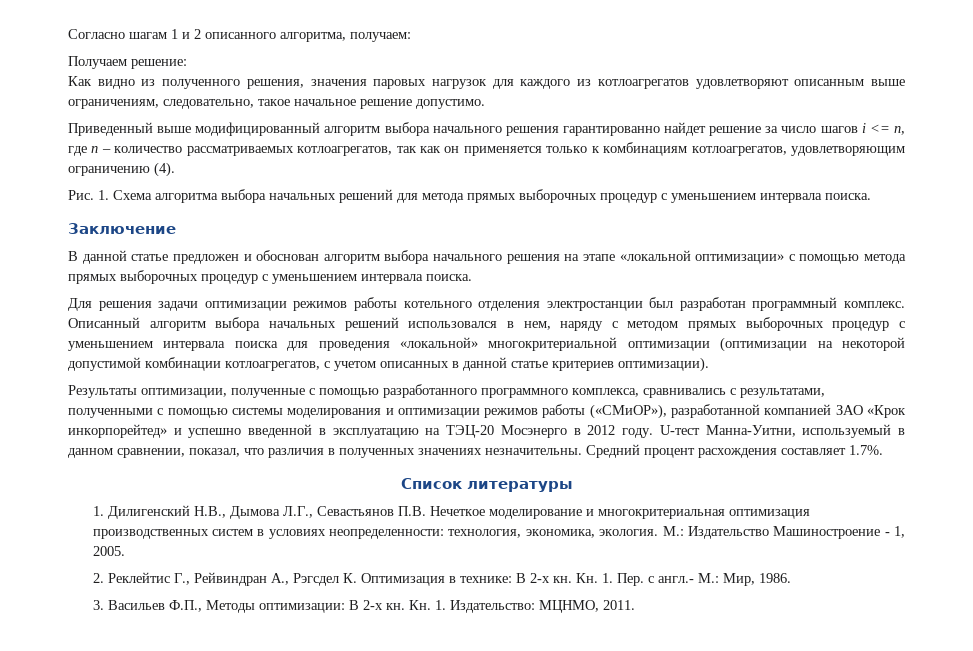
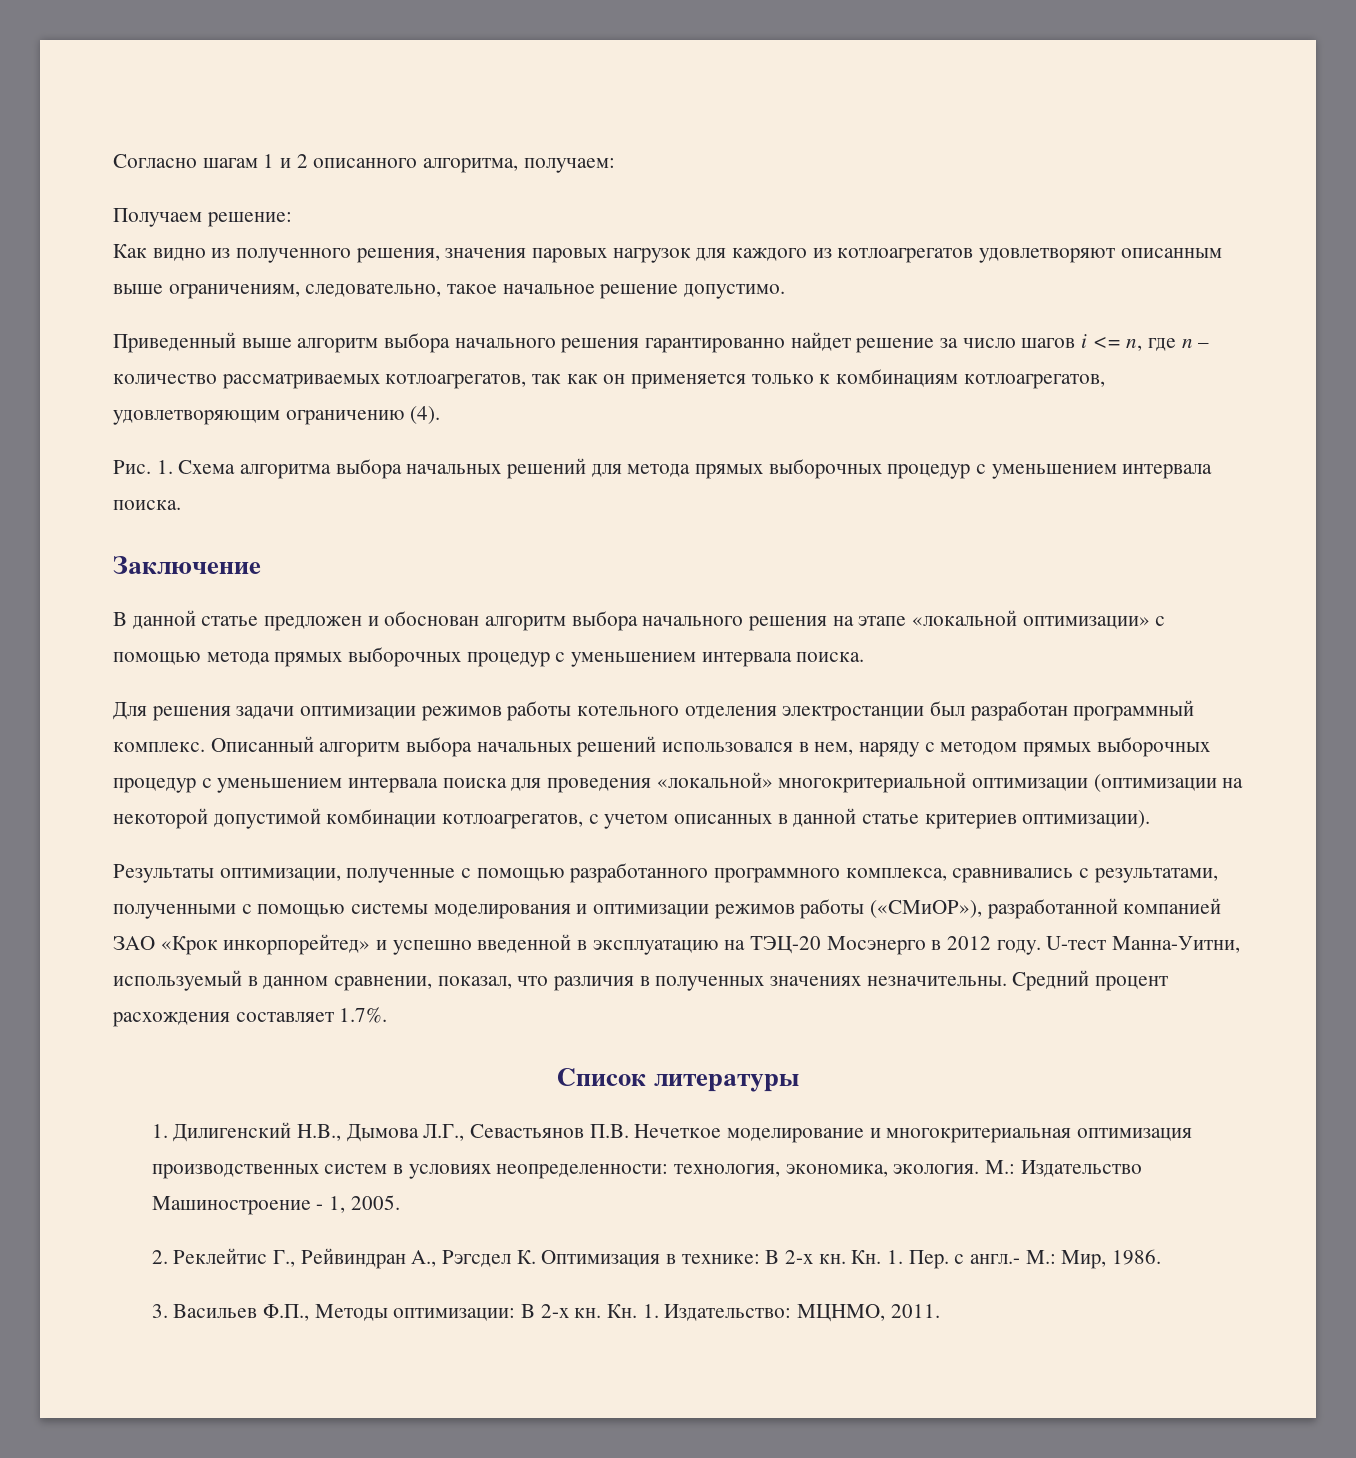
[195,122,321,136] модифицированный -> (292, 343) none

